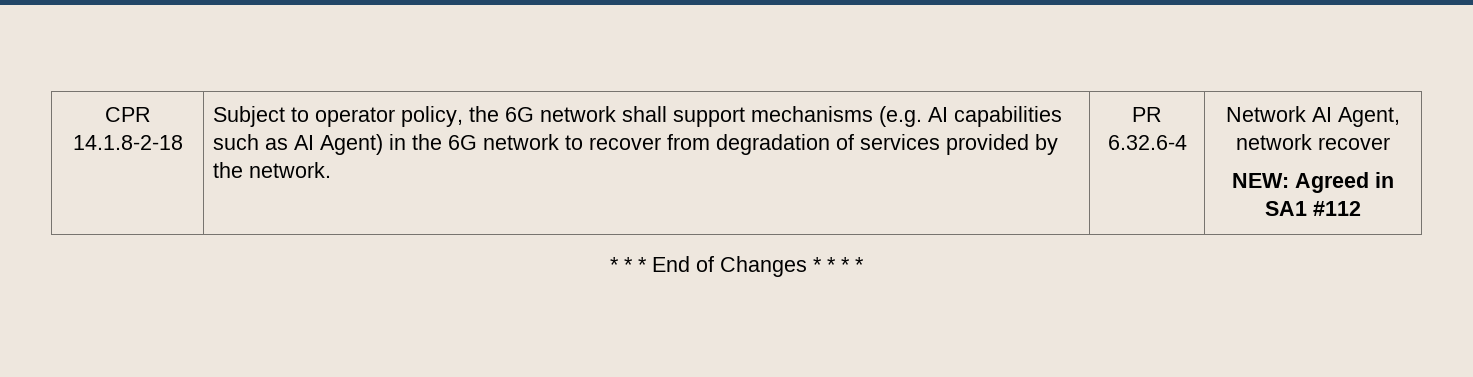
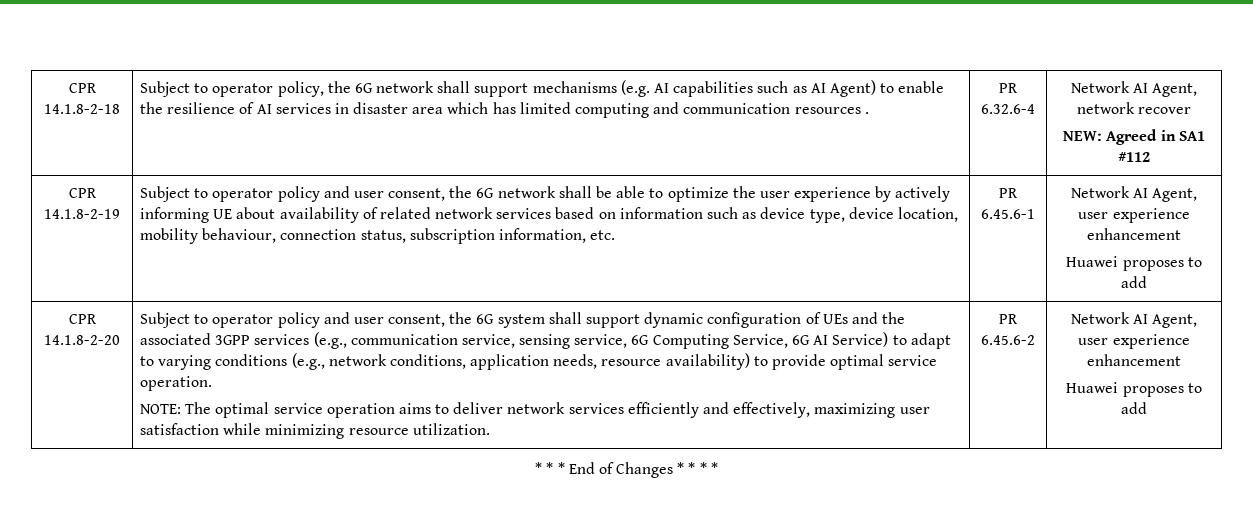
[389,134,1059,155] [213,162,332,178] in the 6G network to recover from degradation of services provided by the network. -> [880,81,945,93] [139,102,869,118] to enable the resilience of AI services in disaster area which has limited computing and communication resources .
(1361, 208) none -> [68,188,97,198] [44,209,120,219] [139,186,951,202] [139,207,958,223] [139,228,616,244] [999,188,1018,198] [981,209,1035,219] [1070,186,1198,202] [1078,208,1190,223] [1087,228,1181,240] [1066,256,1202,271] [1121,276,1147,288] [68,314,97,324] [44,335,120,345] [139,312,906,328] [139,332,951,349] [139,353,938,370] [139,376,212,391] [139,402,930,418] [139,423,490,439] [999,314,1018,324] [981,335,1035,345] [1070,312,1198,328] [1078,334,1190,349] [1087,354,1181,366] [1066,382,1202,397] [1121,402,1147,414] // CPR 14.1.8-2-19 | Subject to operator policy and user consent, the 6G network shall be able to optimize the user experience by actively informing UE about availability of related network services based on information such as device type, device location, mobility behaviour, connection status, subscription information, etc. | PR 6.45.6-1 | Network AI Agent, user experience enhancement // Huawei proposes to add // CPR 14.1.8-2-20 | Subject to operator policy and user consent, the 6G system shall support dynamic configuration of UEs and the associated 3GPP services (e.g., communication service, sensing service, 6G Computing Service, 6G AI Service) to adapt to varying conditions (e.g., network conditions, application needs, resource availability) to provide optimal service operation. // NOTE: The optimal service operation aims to deliver network services efficiently and effectively, maximizing user satisfaction while minimizing resource utilization. | PR 6.45.6-2 | Network AI Agent, user experience enhancement // Huawei proposes to add

